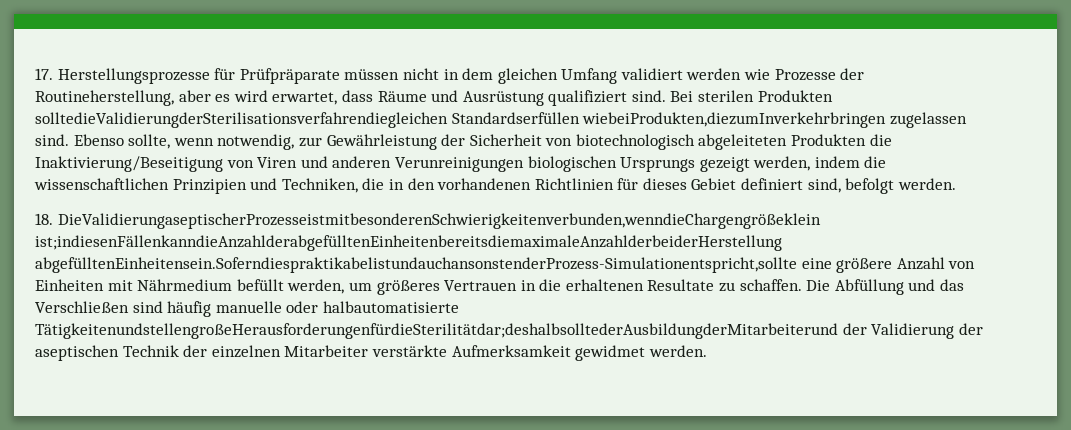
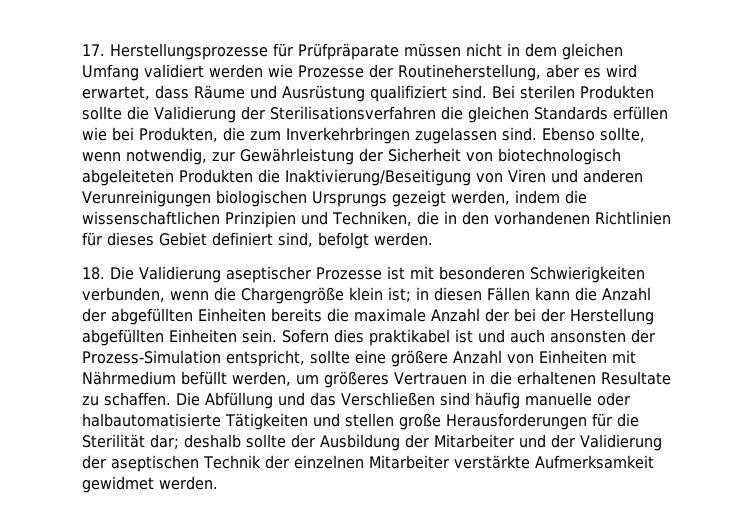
[35,112,887,128] solltedieValidierungderSterilisationsverfahrendiegleichen Standardserfüllen wiebeiProdukten,diezumInverkehrbringen -> [82,106,668,123] [82,127,410,144] sollte die Validierung der Sterilisationsverfahren die gleichen Standards erfüllen wie bei Produkten, die zum Inverkehrbringen
[57,213,821,229] [35,235,782,251] [35,257,797,273] DieValidierungaseptischerProzesseistmitbesonderenSchwierigkeitenverbunden,wenndieChargengrößeklein ist;indiesenFällenkanndieAnzahlderabgefülltenEinheitenbereitsdiemaximaleAnzahlderbeiderHerstellung abgefülltenEinheitensein.SoferndiespraktikabelistundauchansonstenderProzess-Simulationentspricht,sollte -> [110,266,645,283] [82,287,651,304] [82,308,654,325] [82,329,655,346] [82,350,350,367] Die Validierung aseptischer Prozesse ist mit besonderen Schwierigkeiten verbunden, wenn die Chargengröße klein ist; in diesen Fällen kann die Anzahl der abgefüllten Einheiten bereits die maximale Anzahl der bei der Herstellung abgefüllten Einheiten sein. Sofern dies praktikabel ist und auch ansonsten der Prozess-Simulation entspricht, sollte
[35,323,838,339] TätigkeitenundstellengroßeHerausforderungenfürdieSterilitätdar;deshalbsolltederAusbildungderMitarbeiterund -> [225,413,639,430] [82,434,546,451] Tätigkeiten und stellen große Herausforderungen für die Sterilität dar; deshalb sollte der Ausbildung der Mitarbeiter und

